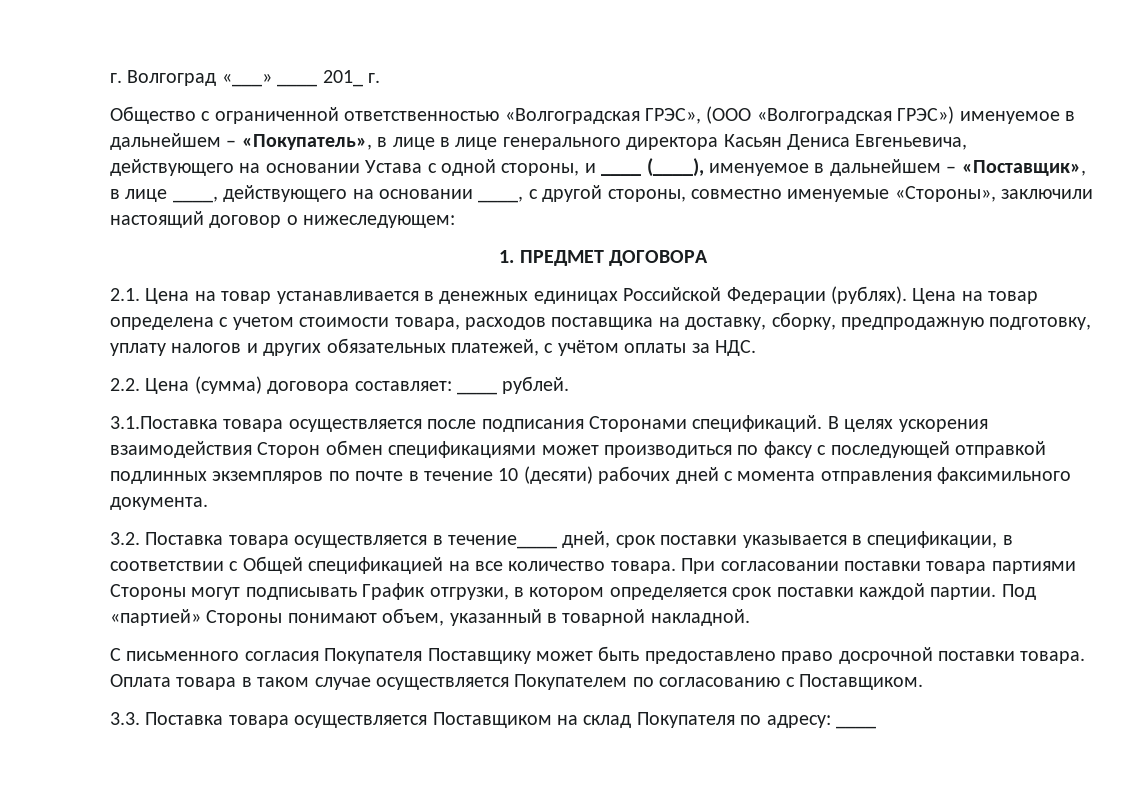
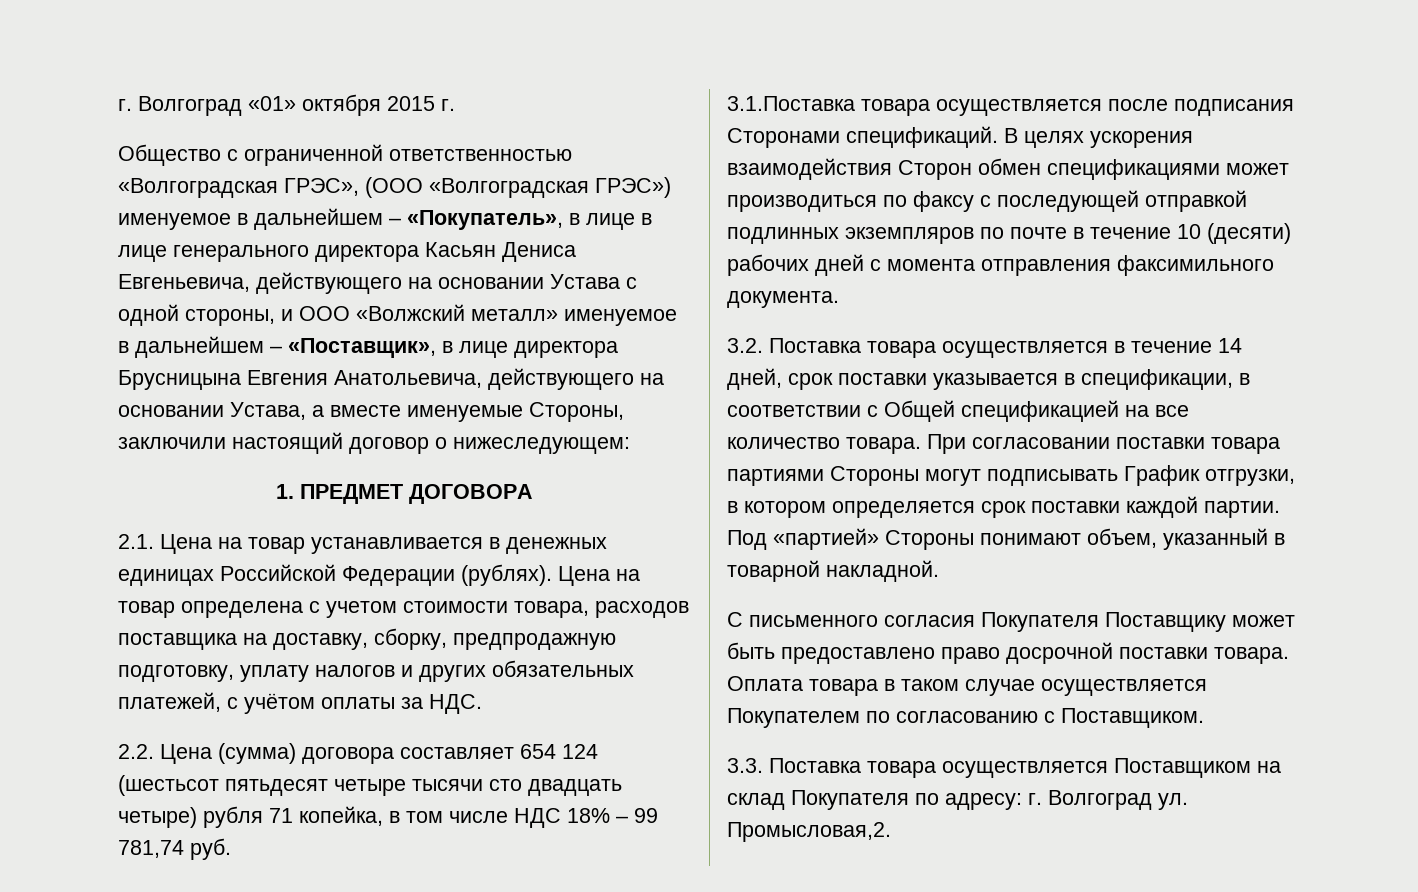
[110,70,363,87] г. Волгоград «___» ____ 201_ -> [118,94,435,116] г. Волгоград «01» октября 2015
[601,158,704,177] ____ (____), -> [299,304,558,321] ООО «Волжский металл»
[172,185,996,203] ____, действующего на основании ____, с другой стороны, совместно именуемые «Стороны», -> [514,341,618,358] [118,368,664,390] [118,402,624,422] директора Брусницына Евгения Анатольевича, действующего на основании Устава, а вместе именуемые Стороны,
[354,381,452,391] [457,376,570,395] составляет: ____ рублей. -> [400,744,598,759] [118,775,622,796] [118,806,658,828] [118,838,231,860] составляет 654 124 (шестьсот пятьдесят четыре тысячи сто двадцать четыре) рубля 71 копейка, в том числе НДС 18% – 99 781,74 руб.
[448,535,557,549] течение____ -> [1131,338,1242,353] течение 14
[835,725,876,729] ____ -> [1028,790,1188,810] [727,822,891,842] г. Волгоград ул. Промысловая,2.

